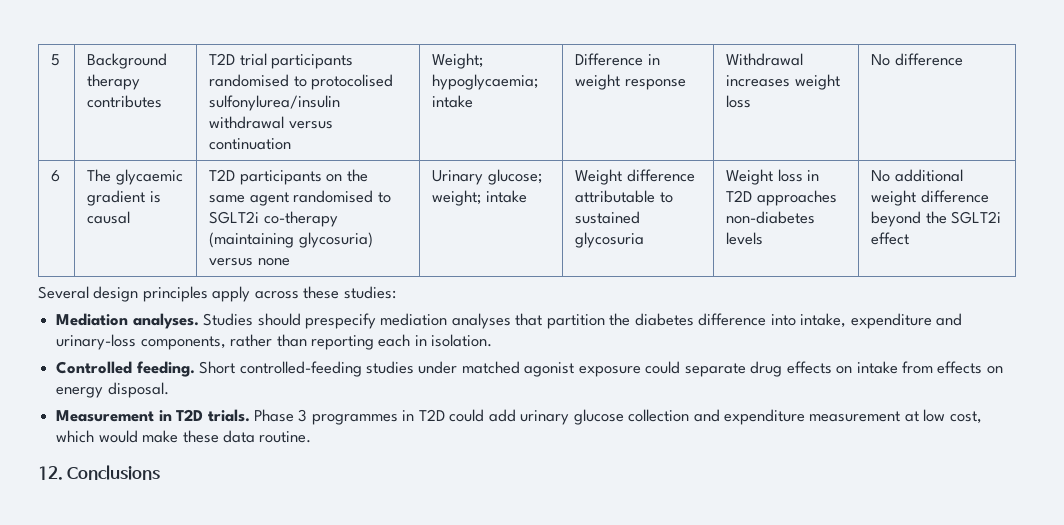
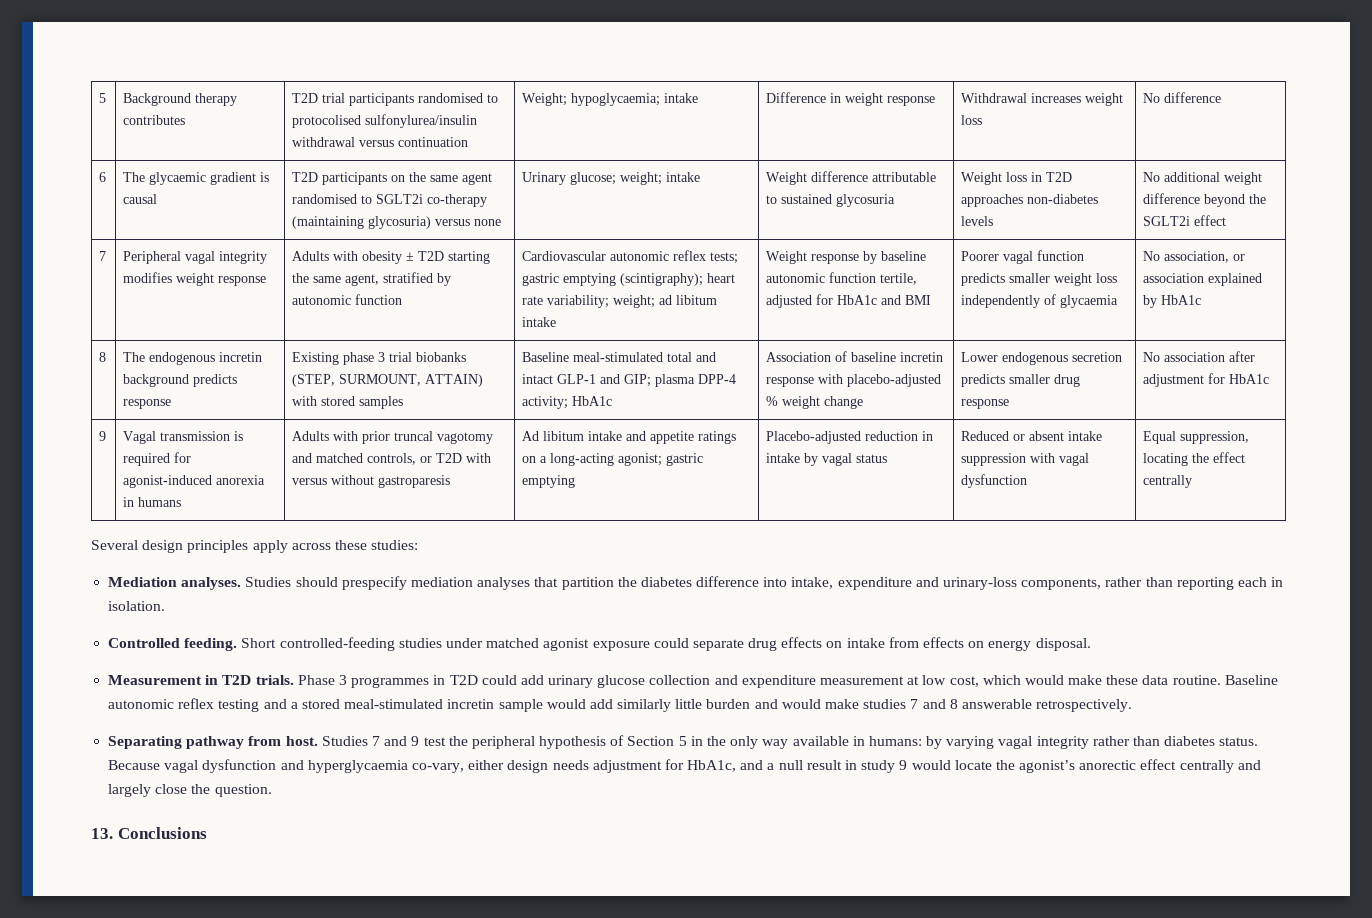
(910, 238) none -> [99,251,107,261] [123,251,268,264] [123,272,267,286] [292,251,491,264] [292,272,452,286] [292,294,403,305] [522,250,739,264] [522,273,736,286] [522,295,718,308] [522,317,557,327] [766,251,927,264] [766,272,918,285] [766,294,932,308] [961,250,1085,264] [961,273,1118,286] [961,294,1119,308] [1143,251,1246,263] [1143,273,1263,286] [1143,295,1202,308] [99,352,107,362] [123,352,263,365] [123,374,238,387] [123,399,172,409] [292,352,467,365] [292,374,484,387] [292,396,404,409] [522,352,717,362] [522,374,737,387] [522,396,613,409] [766,351,944,362] [766,374,942,387] [766,396,864,409] [961,352,1123,365] [961,374,1081,387] [961,399,1010,409] [1143,351,1256,362] [1143,373,1270,387] [99,431,107,441] [123,431,244,444] [123,452,192,466] [123,475,266,488] [123,497,182,507] [292,431,494,444] [292,453,492,465] [292,475,451,488] [522,431,737,444] [522,453,704,466] [522,475,576,488] [766,431,934,444] [766,453,888,466] [961,431,1103,441] [961,453,1090,466] [961,474,1028,488] [1143,431,1250,444] [1143,452,1246,466] [1143,475,1193,488] // 7 | Peripheral vagal integrity modifies weight response | Adults with obesity ± T2D starting the same agent, stratified by autonomic function | Cardiovascular autonomic reflex tests; gastric emptying (scintigraphy); heart rate variability; weight; ad libitum intake | Weight response by baseline autonomic function tertile, adjusted for HbA1c and BMI | Poorer vagal function predicts smaller weight loss independently of glycaemia | No association, or association explained by HbA1c // 8 | The endogenous incretin background predicts response | Existing phase 3 trial biobanks (STEP, SURMOUNT, ATTAIN) with stored samples | Baseline meal-stimulated total and intact GLP-1 and GIP; plasma DPP-4 activity; HbA1c | Association of baseline incretin response with placebo-adjusted % weight change | Lower endogenous secretion predicts smaller drug response | No association after adjustment for HbA1c // 9 | Vagal transmission is required for agonist-induced anorexia in humans | Adults with prior truncal vagotomy and matched controls, or T2D with versus without gastroparesis | Ad libitum intake and appetite ratings on a long-acting agonist; gastric emptying | Placebo-adjusted reduction in intake by vagal status | Reduced or absent intake suppression with vagal dysfunction | Equal suppression, locating the effect centrally
[38,466,63,480] // 12. -> [1224,675,1278,685] [108,698,1133,712] [108,735,1259,749] [108,759,1261,773] [108,784,272,797] [91,828,113,839] Baseline autonomic reflex testing and a stored meal-stimulated incretin sample would add similarly little burden and would make studies 7 and 8 answerable retrospectively. // Separating pathway from host. Studies 7 and 9 test the peripheral hypothesis of Section 5 in the only way available in humans: by varying vagal integrity rather than diabetes status. Because vagal dysfunction and hyperglycaemia co-vary, either design needs adjustment for HbA1c, and a null result in study 9 would locate the agonist’s anorectic effect centrally and largely close the question. // 13.

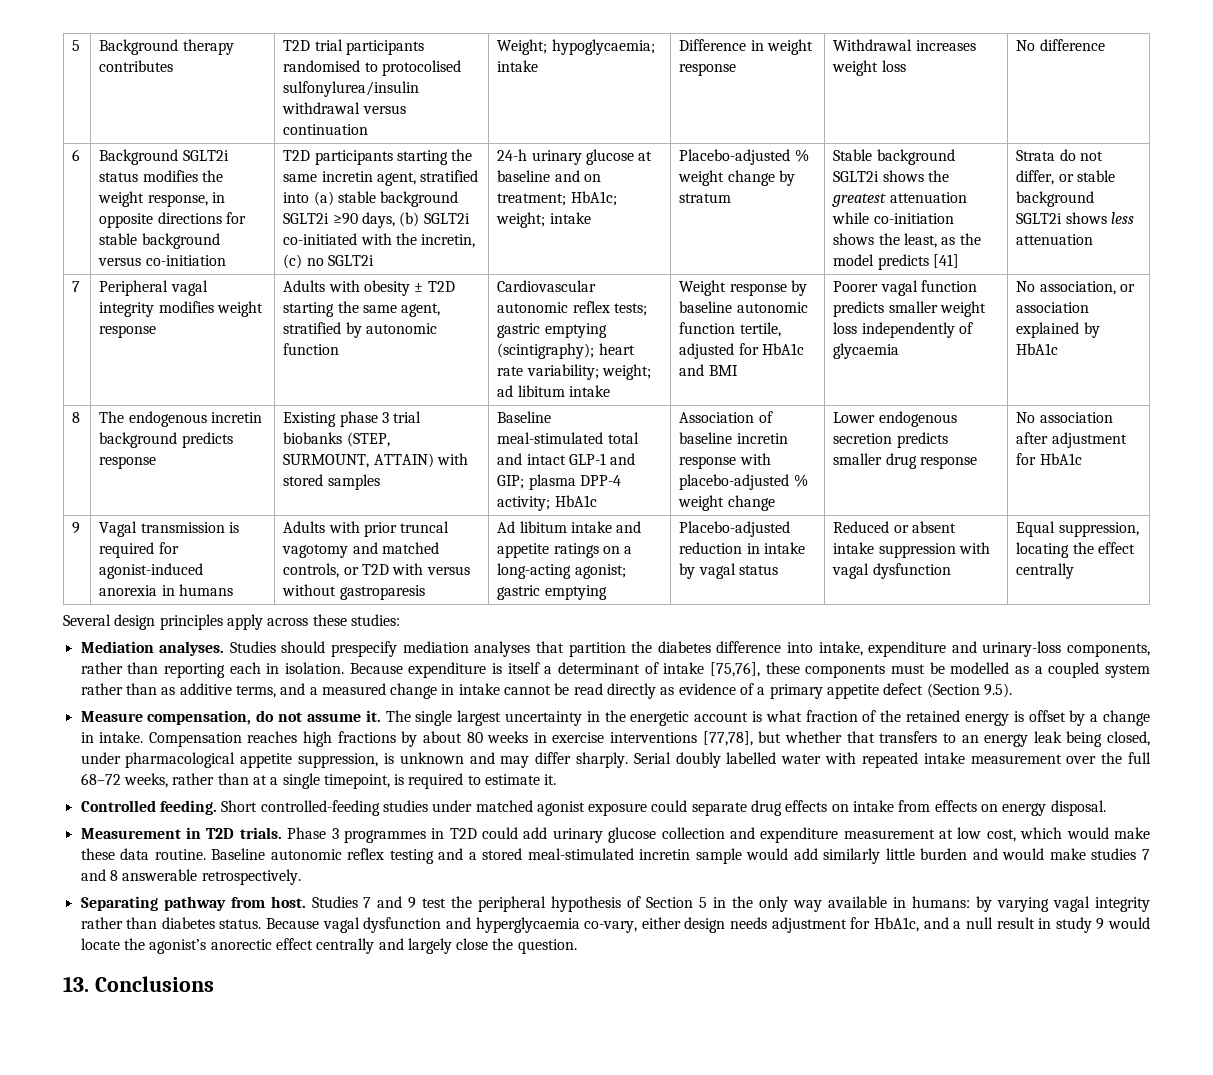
[123,172,270,185] [123,194,158,204] The glycaemic gradient is causal -> [99,149,229,165] [99,170,224,182] [98,191,226,207] [99,212,247,228] [99,233,220,249] [98,255,226,266] Background SGLT2i status modifies the weight response, in opposite directions for stable background versus co-initiation
[391,172,493,185] [292,194,488,207] [292,216,502,229] [522,172,701,185] [766,171,937,185] [766,194,896,207] [961,172,1073,185] [961,194,1099,207] [961,216,994,226] [1143,172,1263,185] [1143,193,1267,207] [1143,215,1227,226] on the same agent randomised to SGLT2i co-therapy (maintaining glycosuria) versus none | Urinary glucose; weight; intake | Weight difference attributable to sustained glycosuria | Weight loss in T2D approaches non-diabetes levels | No additional weight difference beyond the SGLT2i effect -> [397,149,473,165] [283,170,479,186] [283,191,459,207] [283,212,470,228] [283,233,476,248] [283,254,375,269] [497,149,653,165] [497,170,602,182] [497,191,617,206] [496,212,591,228] [679,149,809,165] [678,170,796,186] [679,193,732,203] [833,149,955,165] [833,170,950,182] [832,192,967,207] [832,212,954,224] [833,233,981,248] [833,254,960,270] [1016,149,1104,161] [1016,170,1116,185] [1016,191,1095,207] [1016,212,1135,224] [1016,234,1094,245] starting the same incretin agent, stratified into (a) stable background SGLT2i ≥90 days, (b) SGLT2i co-initiated with the incretin, (c) no SGLT2i | 24-h urinary glucose at baseline and on treatment; HbA1c; weight; intake | Placebo-adjusted % weight change by stratum | Stable background SGLT2i shows the greatest attenuation while co-initiation shows the least, as the model predicts [41] | Strata do not differ, or stable background SGLT2i shows less attenuation
(166, 606) none -> [349,662,1151,678] [80,683,1012,699] [80,710,1151,726] [80,731,1150,747] [80,752,1152,768] [80,773,557,789] Because expenditure is itself a determinant of intake [75,76], these components must be modelled as a coupled system rather than as additive terms, and a measured change in intake cannot be read directly as evidence of a primary appetite defect (Section 9.5). // Measure compensation, do not assume it. The single largest uncertainty in the energetic account is what fraction of the retained energy is offset by a change in intake. Compensation reaches high fractions by about 80 weeks in exercise interventions [77,78], but whether that transfers to an energy leak being closed, under pharmacological appetite suppression, is unknown and may differ sharply. Serial doubly labelled water with repeated intake measurement over the full 68–72 weeks, rather than at a single timepoint, is required to estimate it.

